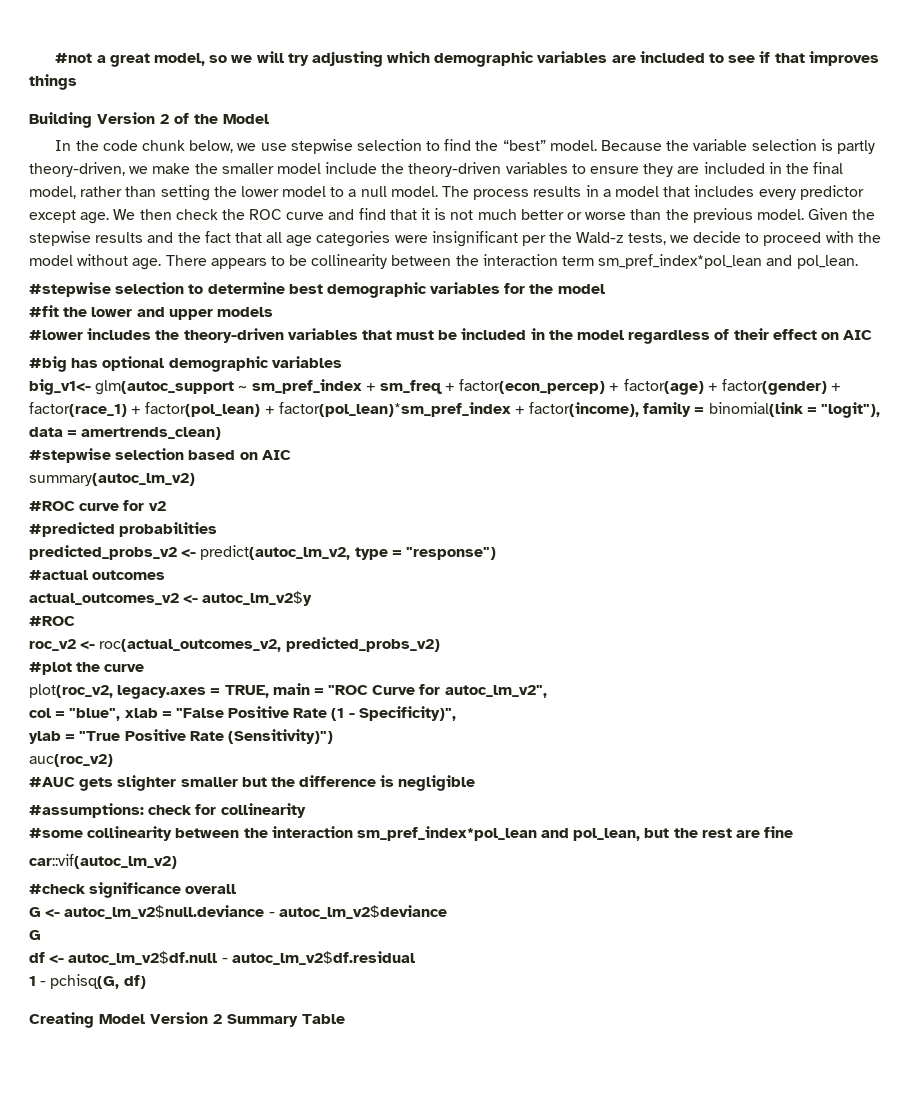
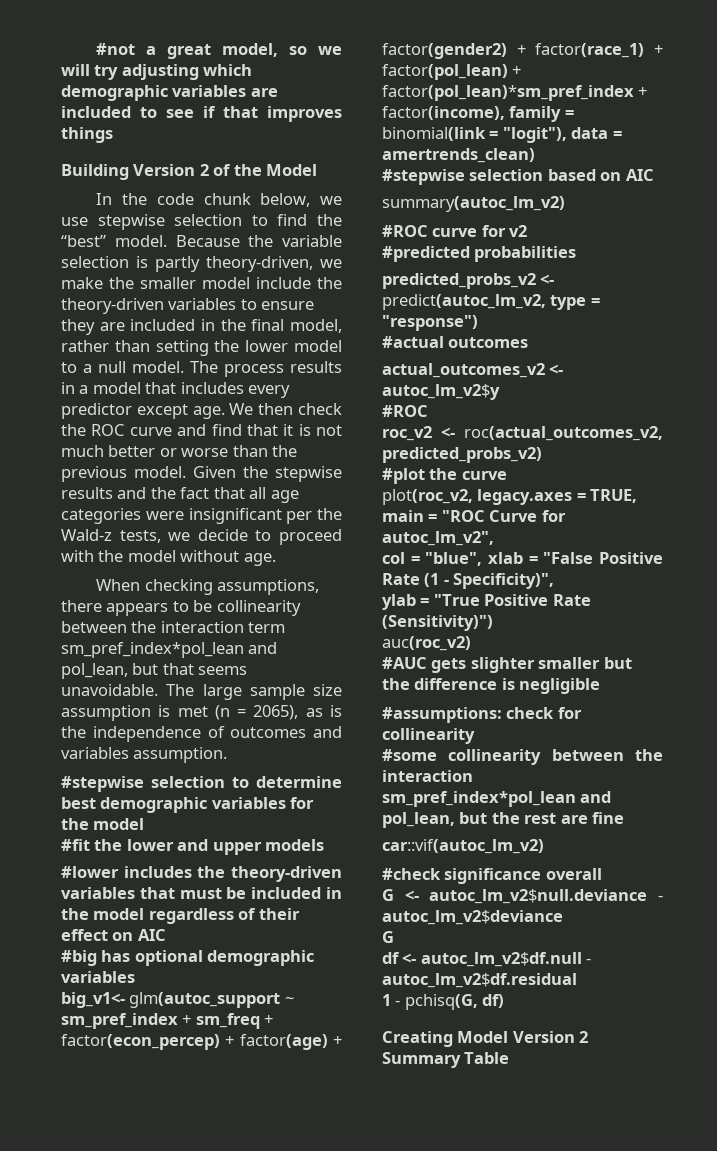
[165,255,207,266] There -> [96,579,320,595] [61,600,102,612] // When checking assumptions, there
[796,255,858,269] pol_lean. -> [61,663,248,679] [61,684,342,700] [61,705,342,721] [61,726,342,742] [61,747,228,763] pol_lean, but that seems unavoidable. The large sample size assumption is met (n = 2065), as is the independence of outcomes and variables assumption.
[722,379,828,395] factor(gender) -> [382,43,507,59] factor(gender2)

